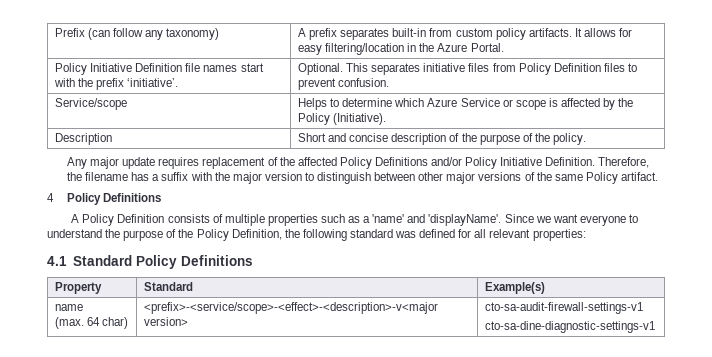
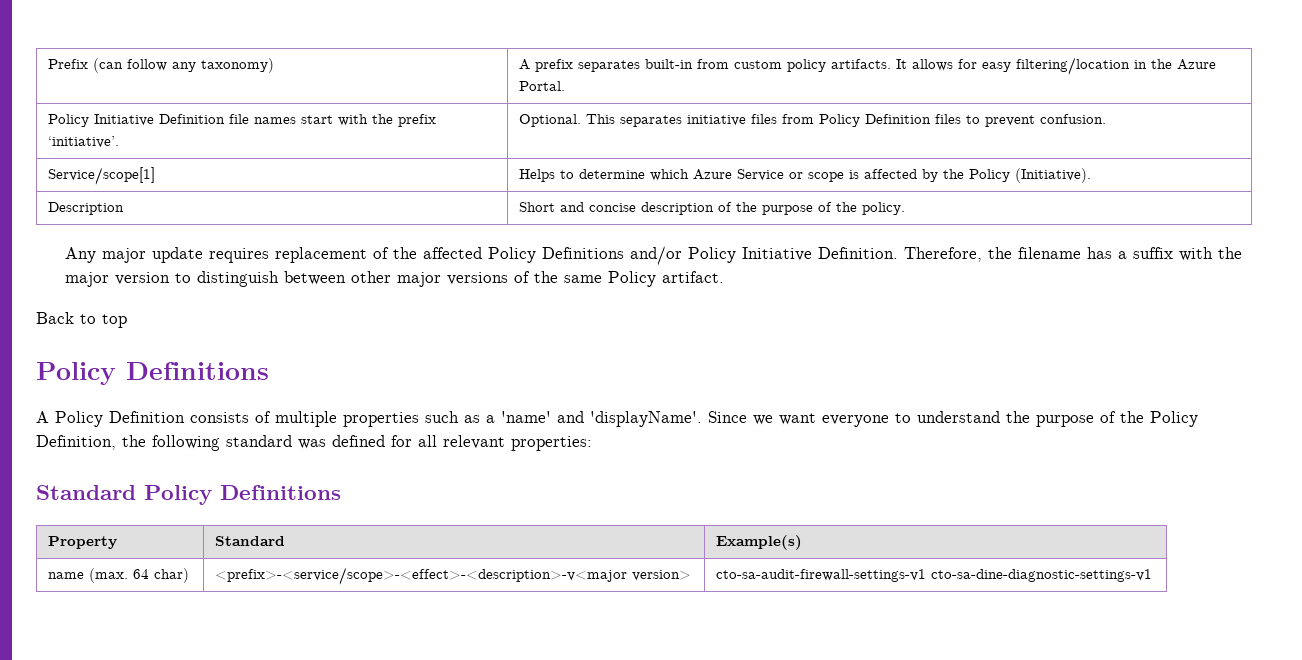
[55,98,128,110] Service/scope -> [48,167,156,185] Service/scope[1]
[47,193,54,202] 4 -> [36,312,127,328] Back to top //
[47,256,67,266] 4.1 -> (592, 443) none
(84, 307) // -> (85, 575) none
(644, 308) // -> (927, 575) none

